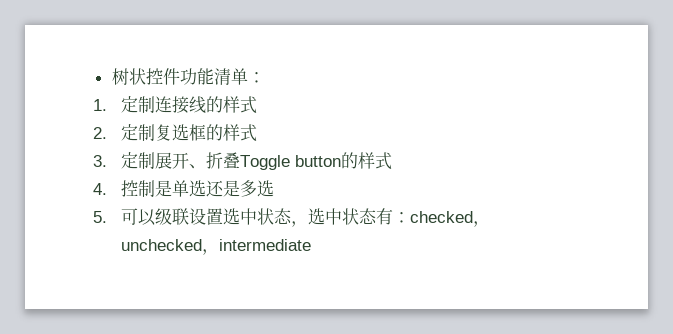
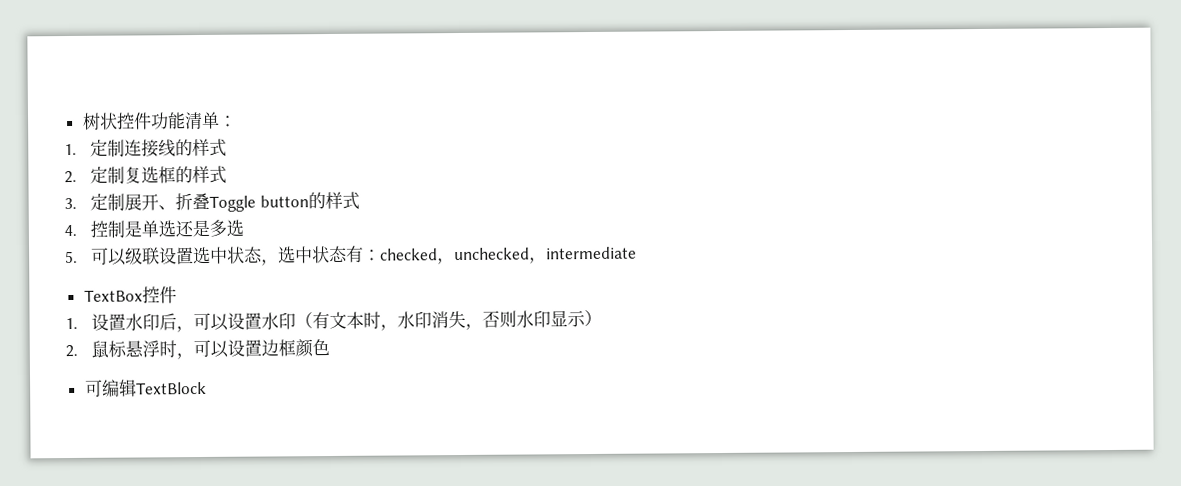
(311, 245) none -> [83,286,177,304] [65,309,603,333] [65,338,331,360] [84,379,207,397] // TextBox控件 // 1.设置水印后，可以设置水印（有文本时，水印消失，否则水印显示） // 2.鼠标悬浮时，可以设置边框颜色 // 可编辑TextBlock

